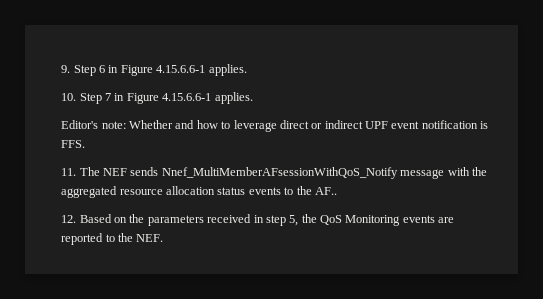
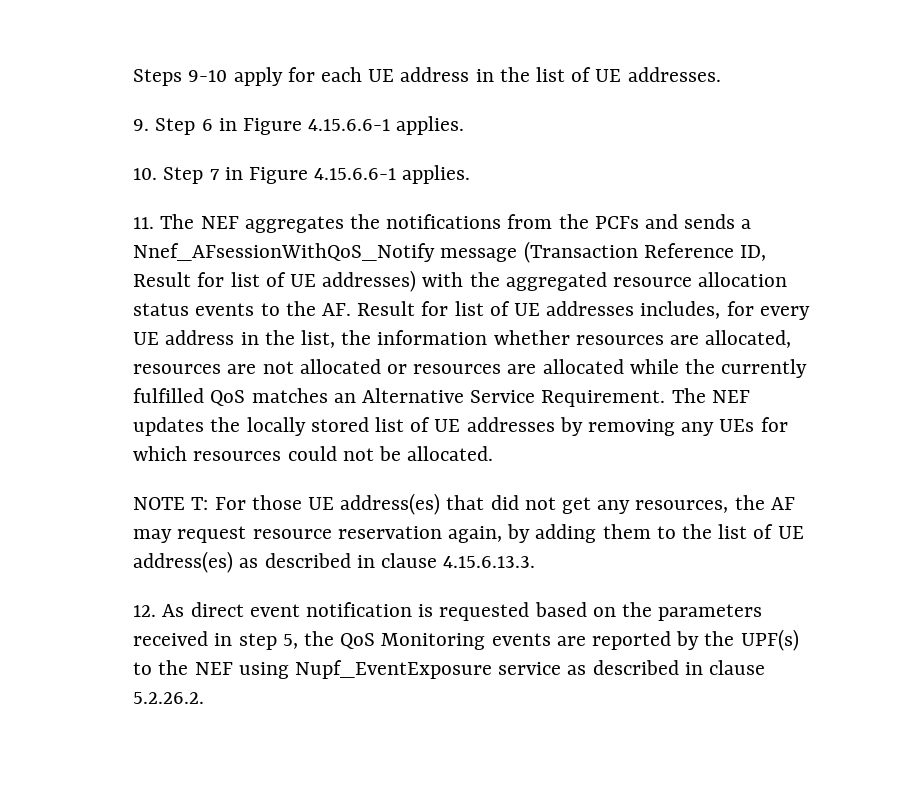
(61, 69) none -> [133,67,721,86] Steps 9-10 apply for each UE address in the list of UE addresses. //
[61,120,489,132] [61,140,86,148] [61,167,445,179] Editor's note: Whether and how to leverage direct or indirect UPF event notification is FFS. // 11. The NEF sends Nnef_MultiMemberAFsessionWithQoS_Notify message -> [133,214,752,233] [133,241,766,263] [133,270,417,292] 11. The NEF aggregates the notifications from the PCFs and sends a Nnef_AFsessionWithQoS_Notify message (Transaction Reference ID, Result for list of UE addresses)
[314,187,337,195] [61,214,112,223] AF.. // 12. Based -> [321,301,810,320] [133,330,792,348] [133,359,808,378] [133,388,750,407] [133,417,788,436] [133,446,494,461] [133,493,795,515] [133,524,804,543] [133,551,536,573] [133,602,587,621] AF. Result for list of UE addresses includes, for every UE address in the list, the information whether resources are allocated, resources are not allocated or resources are allocated while the currently fulfilled QoS matches an Alternative Service Requirement. The NEF updates the locally stored list of UE addresses by removing any UEs for which resources could not be allocated. // NOTE T: For those UE address(es) that did not get any resources, the AF may request resource reservation again, by adding them to the list of UE address(es) as described in clause 4.15.6.13.3. // 12. As direct event notification is requested based
[105,233,164,242] to the NEF. -> [676,629,799,651] [133,660,766,679] [133,692,205,704] by the UPF(s) to the NEF using Nupf_EventExposure service as described in clause 5.2.26.2.

